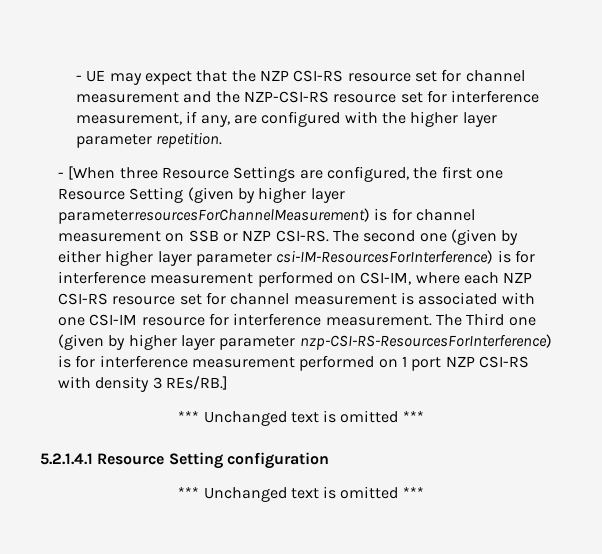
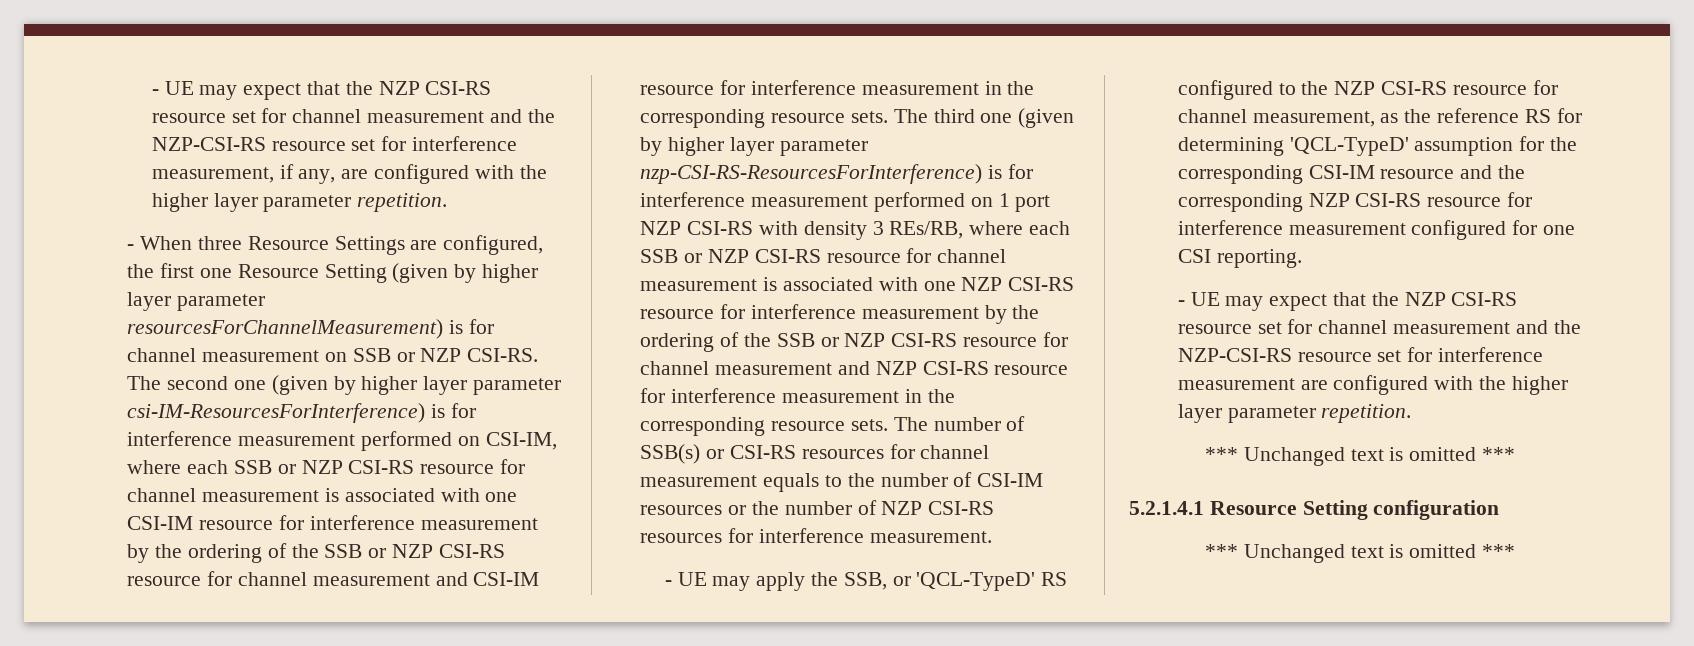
[68,166,116,180] [When -> [140,236,193,250] When
[58,208,371,224] parameterresourcesForChannelMeasurement) -> [177,294,266,311] [127,319,444,339] parameter resourcesForChannelMeasurement)
[58,250,102,263] either -> (356, 385) none
[503,272,533,283] [58,293,202,305] NZP CSI-RS resource set -> [233,460,495,474] SSB or NZP CSI-RS resource
[325,313,505,326] measurement. The Third -> [420,518,538,530] [127,543,505,563] [127,571,540,586] [640,80,1035,95] [640,109,975,128] measurement by the ordering of the SSB or NZP CSI-RS resource for channel measurement and CSI-IM resource for interference measurement in the corresponding resource sets. The third
[166,376,229,390] REs/RB.] -> [889,221,1070,239] [640,248,1007,263] [640,277,1075,291] [640,304,1040,324] [640,332,1068,352] [640,361,1069,375] [640,388,955,403] [640,416,1026,436] [640,444,990,464] [640,472,1044,492] [640,500,995,515] [640,528,992,543] [664,572,1068,591] [1177,80,1558,100] [1177,108,1582,127] [1177,136,1577,156] [1177,165,1525,184] [1177,192,1532,212] [1177,220,1575,240] [1177,249,1302,268] [1177,292,1518,311] [1177,319,1581,334] [1177,347,1543,362] [1177,375,1568,395] [1177,404,1412,423] REs/RB, where each SSB or NZP CSI-RS resource for channel measurement is associated with one NZP CSI-RS resource for interference measurement by the ordering of the SSB or NZP CSI-RS resource for channel measurement and NZP CSI-RS resource for interference measurement in the corresponding resource sets. The number of SSB(s) or CSI-RS resources for channel measurement equals to the number of CSI-IM resources or the number of NZP CSI-RS resources for interference measurement. // - UE may apply the SSB, or 'QCL-TypeD' RS configured to the NZP CSI-RS resource for channel measurement, as the reference RS for determining 'QCL-TypeD' assumption for the corresponding CSI-IM resource and the corresponding NZP CSI-RS resource for interference measurement configured for one CSI reporting. // - UE may expect that the NZP CSI-RS resource set for channel measurement and the NZP-CSI-RS resource set for interference measurement are configured with the higher layer parameter repetition.

